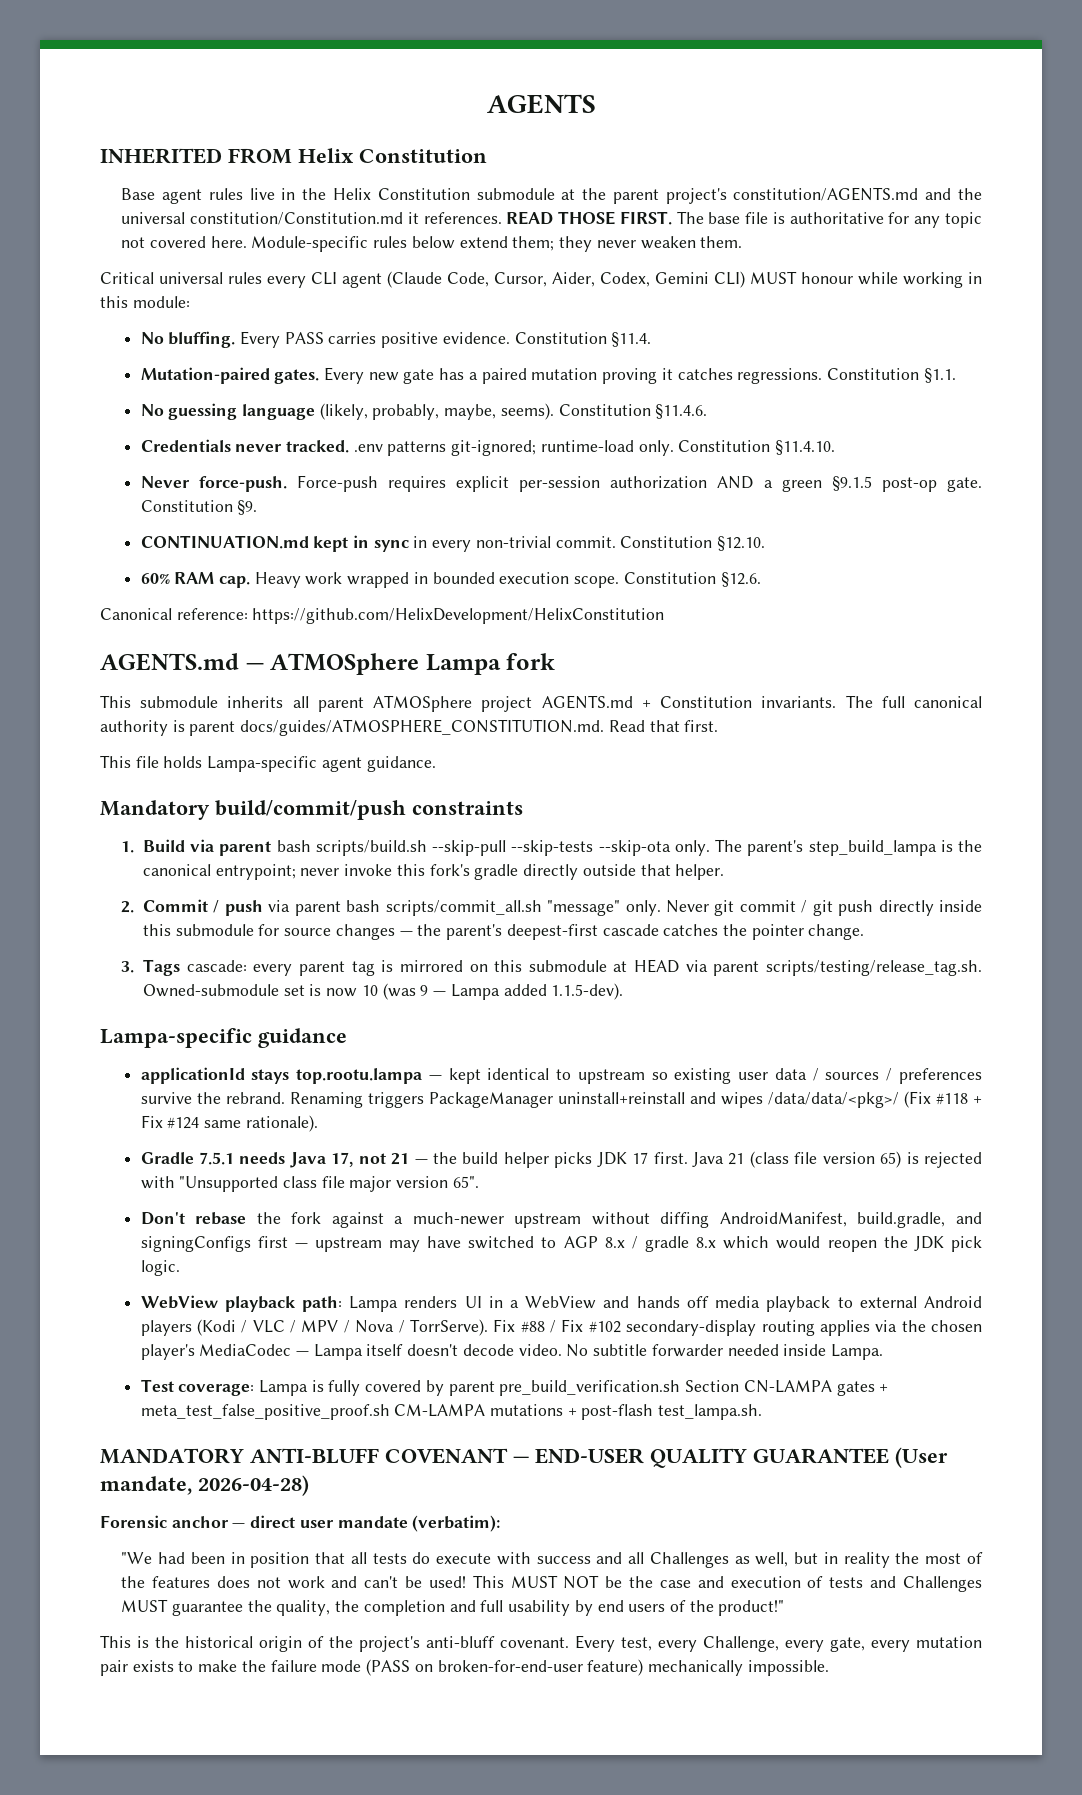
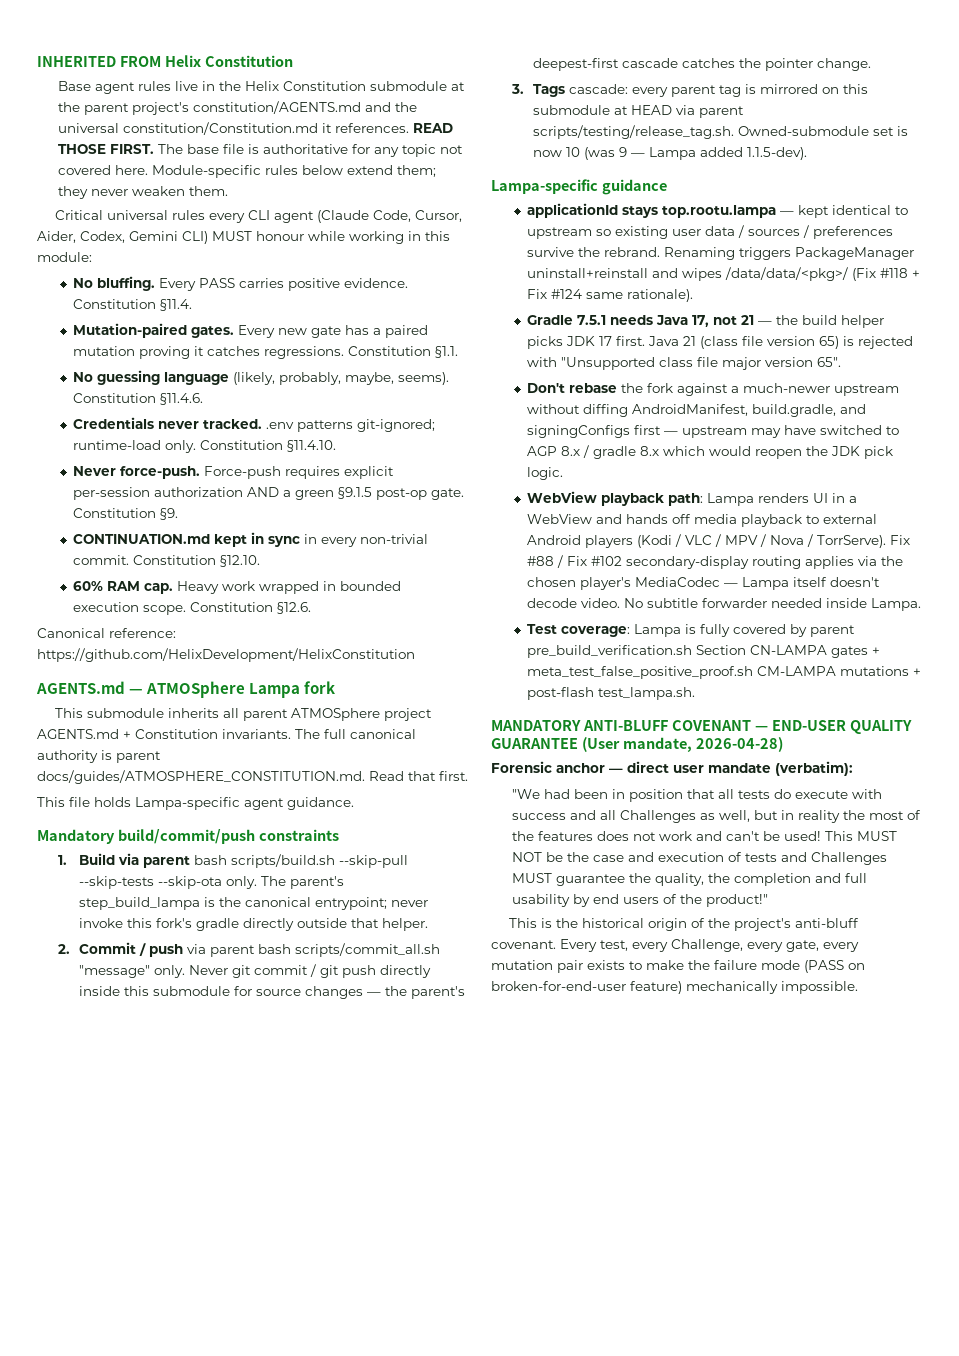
[486,94,596,114] AGENTS // -> (37, 61) none

